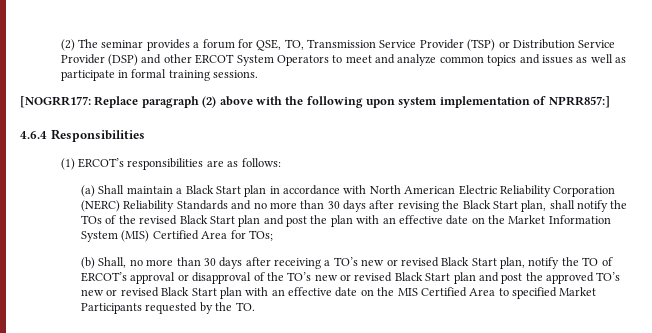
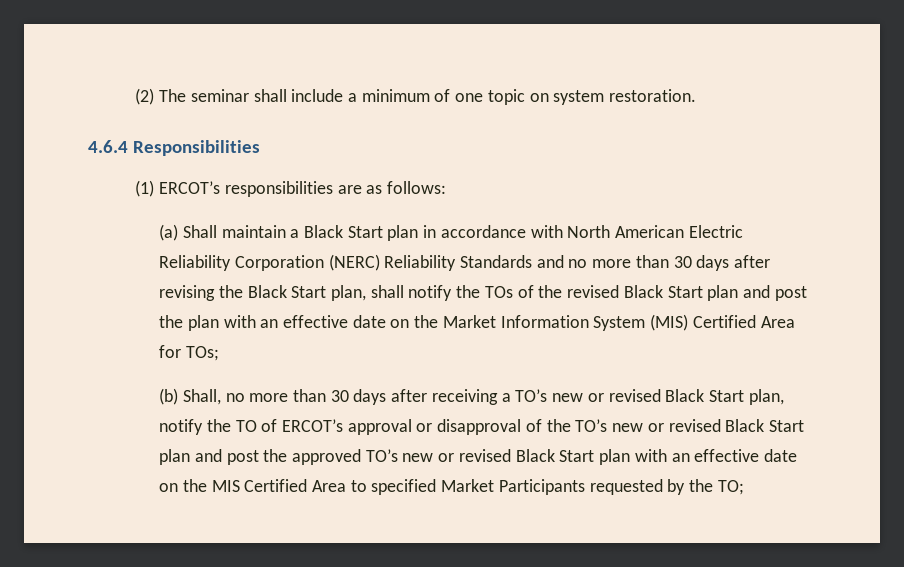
[146,39,616,51] [60,54,627,66] [60,69,259,81] [20,96,610,108] provides a forum for QSE, TO, Transmission Service Provider (TSP) or Distribution Service Provider (DSP) and other ERCOT System Operators to meet and analyze common topics and issues as well as participate in formal training sessions. // [NOGRR177: Replace paragraph (2) above with the following upon system implementation of NPRR857:] -> [253,89,697,105] shall include a minimum of one topic on system restoration.
[235,302,255,311] TO. -> [717,480,744,495] TO;

